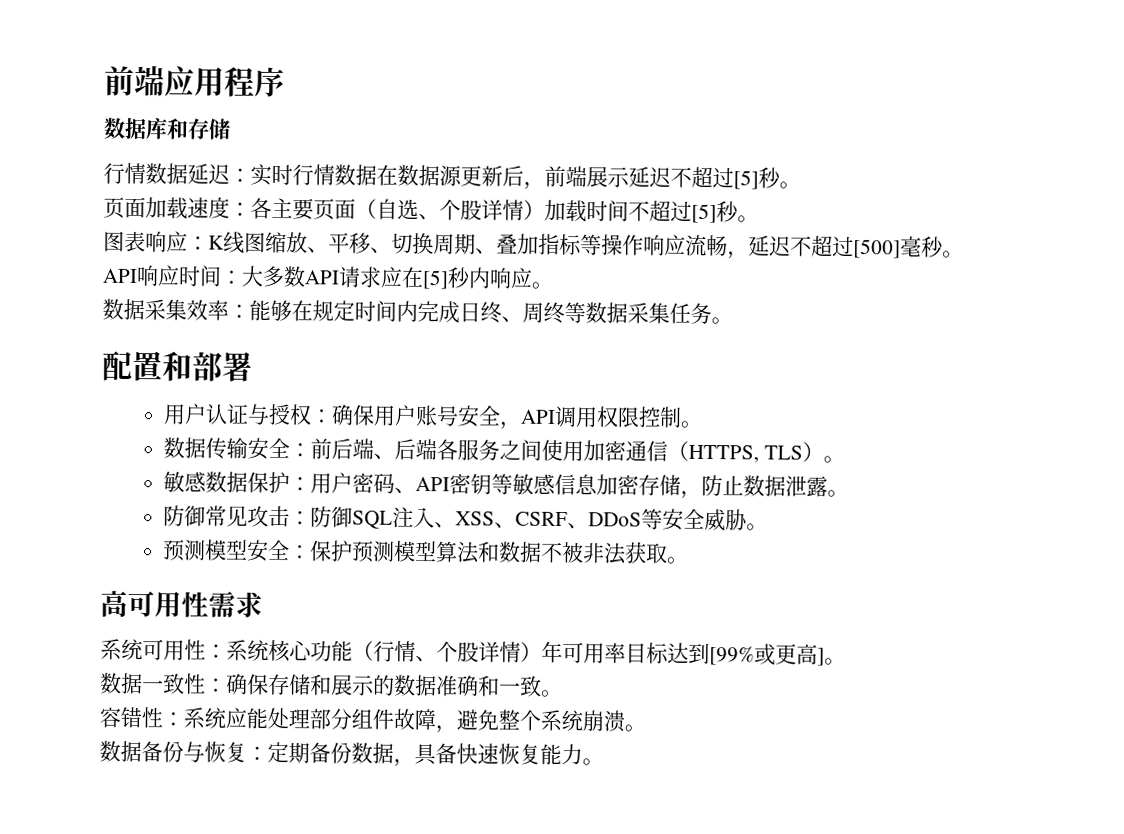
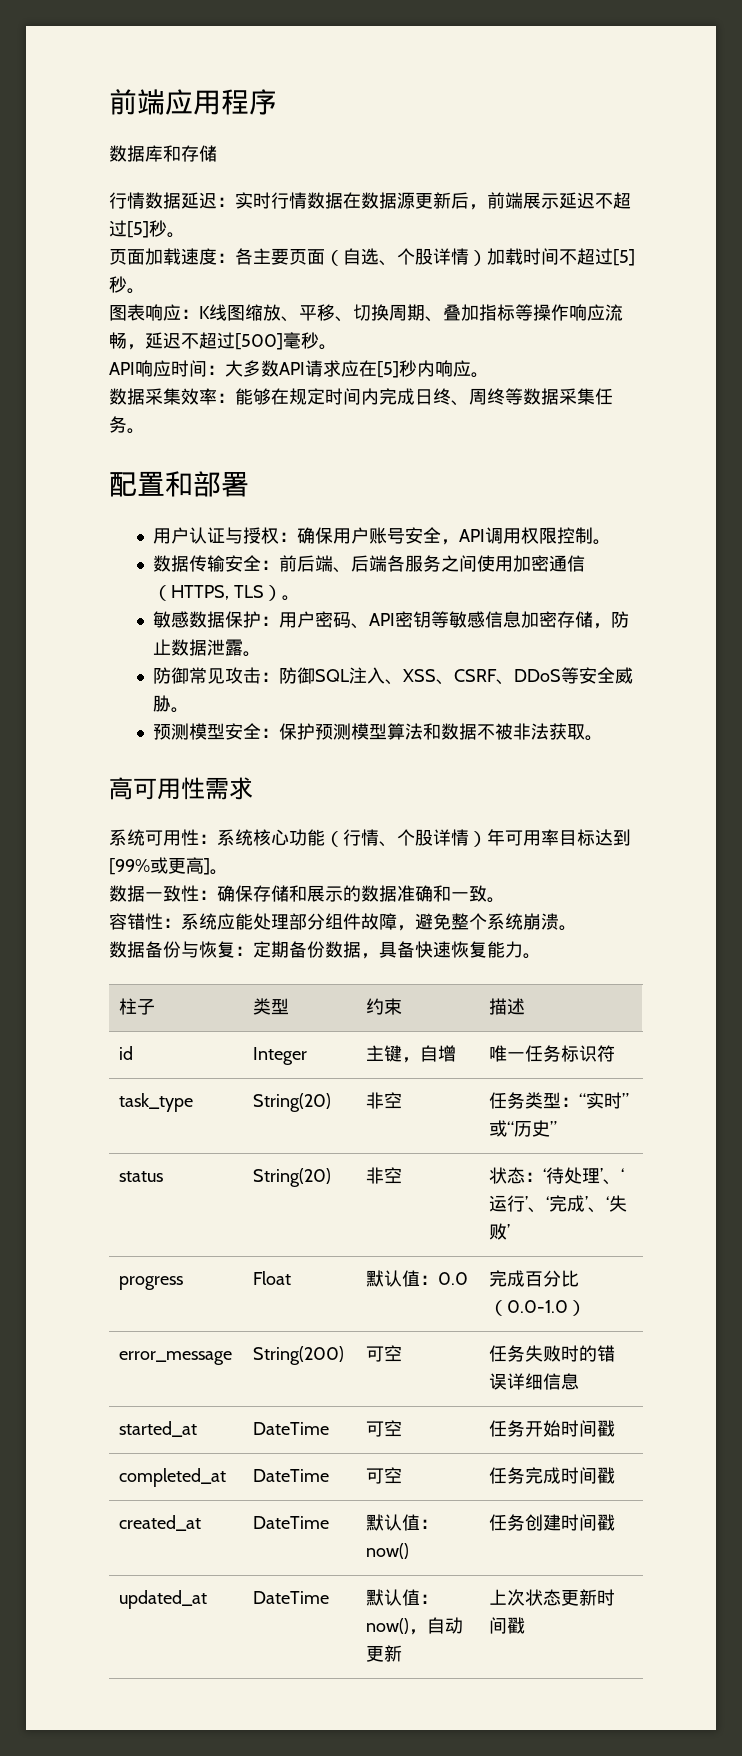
(604, 762) none -> [119,998,156,1015] [253,998,290,1015] [366,998,403,1015] [489,998,526,1015] [119,1046,134,1060] [253,1047,308,1065] [366,1045,457,1063] [489,1045,616,1062] [119,1093,194,1112] [253,1093,332,1112] [366,1092,403,1109] [489,1092,630,1109] [489,1120,558,1137] [119,1171,164,1182] [253,1168,332,1187] [366,1167,403,1184] [489,1167,625,1185] [489,1195,628,1213] [489,1223,511,1240] [119,1276,184,1290] [253,1271,292,1285] [366,1270,469,1287] [489,1270,580,1287] [489,1300,587,1316] [119,1351,233,1365] [253,1346,345,1365] [366,1345,403,1362] [489,1345,616,1362] [489,1373,580,1390] [119,1421,198,1437] [253,1422,330,1435] [366,1420,403,1437] [489,1420,616,1437] [119,1468,227,1487] [253,1469,330,1482] [366,1467,403,1484] [489,1467,616,1484] [119,1515,202,1531] [253,1516,330,1529] [366,1514,439,1531] [366,1543,410,1559] [489,1514,616,1531] [119,1590,208,1609] [253,1591,330,1604] [366,1589,439,1606] [366,1617,464,1635] [366,1645,403,1662] [489,1589,616,1606] [489,1617,526,1634] // 柱子 | 类型 | 约束 | 描述 // id | Integer | 主键，自增 | 唯一任务标识符 // task_type | String(20) | 非空 | 任务类型：“实时”或“历史” // status | String(20) | 非空 | 状态：‘待处理’、‘运行’、‘完成’、‘失败’ // progress | Float | 默认值：0.0 | 完成百分比（0.0-1.0） // error_message | String(200) | 可空 | 任务失败时的错误详细信息 // started_at | DateTime | 可空 | 任务开始时间戳 // completed_at | DateTime | 可空 | 任务完成时间戳 // created_at | DateTime | 默认值：now() | 任务创建时间戳 // updated_at | DateTime | 默认值：now()，自动更新 | 上次状态更新时间戳

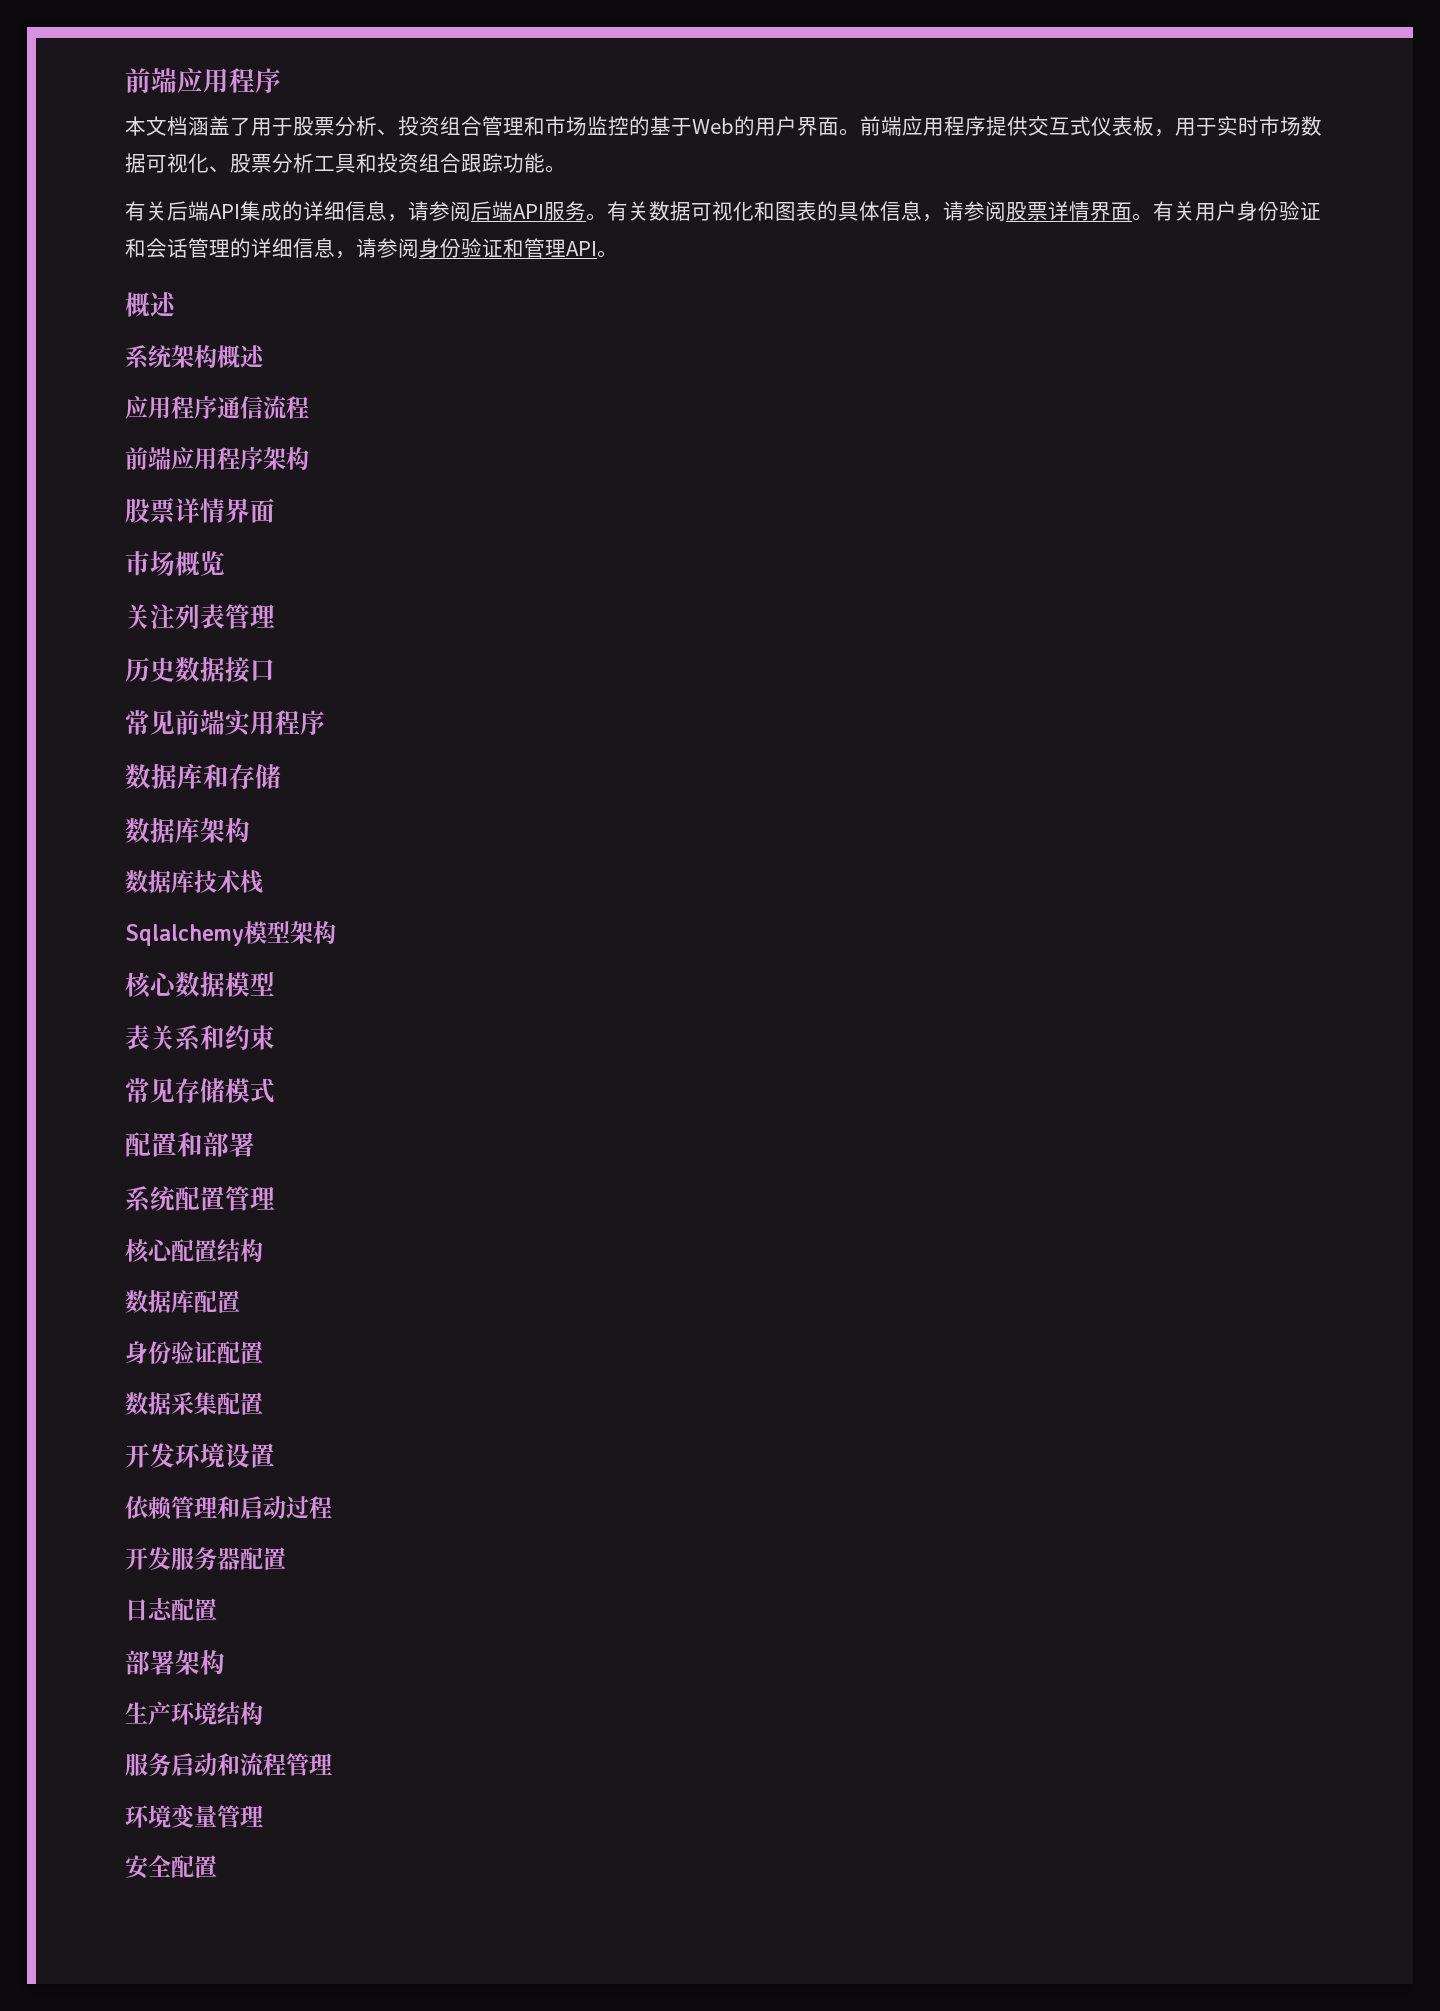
[109,145,217,162] [109,192,631,210] [109,220,185,238] [109,248,635,266] [109,276,145,294] [109,304,623,322] [109,332,337,350] [109,360,489,378] [109,388,613,406] [109,416,145,434] [109,471,249,497] [153,527,612,545] [153,555,586,573] [153,585,301,601] [153,611,630,629] [153,639,262,657] [153,667,634,685] [153,695,190,713] [153,723,604,741] [109,777,253,800] [109,829,631,847] [109,857,228,875] [109,885,505,903] [109,913,577,931] [109,941,541,959] [119,998,156,1015] [253,998,290,1015] [366,998,403,1015] [489,998,526,1015] [119,1046,134,1060] [253,1047,308,1065] [366,1045,457,1063] [489,1045,616,1062] [119,1093,194,1112] [253,1093,332,1112] [366,1092,403,1109] [489,1092,630,1109] [489,1120,558,1137] [119,1171,164,1182] [253,1168,332,1187] [366,1167,403,1184] [489,1167,625,1185] [489,1195,628,1213] [489,1223,511,1240] [119,1276,184,1290] [253,1271,292,1285] [366,1270,469,1287] [489,1270,580,1287] [489,1300,587,1316] [119,1351,233,1365] [253,1346,345,1365] [366,1345,403,1362] [489,1345,616,1362] [489,1373,580,1390] [119,1421,198,1437] [253,1422,330,1435] [366,1420,403,1437] [489,1420,616,1437] [119,1468,227,1487] [253,1469,330,1482] [366,1467,403,1484] [489,1467,616,1484] [119,1515,202,1531] [253,1516,330,1529] [366,1514,439,1531] [366,1543,410,1559] [489,1514,616,1531] [119,1590,208,1609] [253,1591,330,1604] [366,1589,439,1606] [366,1617,464,1635] [366,1645,403,1662] [489,1589,616,1606] [489,1617,526,1634] 数据库和存储 // 行情数据延迟：实时行情数据在数据源更新后，前端展示延迟不超过[5]秒。 // 页面加载速度：各主要页面（自选、个股详情）加载时间不超过[5]秒。 // 图表响应：K线图缩放、平移、切换周期、叠加指标等操作响应流畅，延迟不超过[500]毫秒。 // API响应时间：大多数API请求应在[5]秒内响应。 // 数据采集效率：能够在规定时间内完成日终、周终等数据采集任务。 // 配置和部署 // 用户认证与授权：确保用户账号安全，API调用权限控制。 // 数据传输安全：前后端、后端各服务之间使用加密通信（HTTPS, TLS）。 // 敏感数据保护：用户密码、API密钥等敏感信息加密存储，防止数据泄露。 // 防御常见攻击：防御SQL注入、XSS、CSRF、DDoS等安全威胁。 // 预测模型安全：保护预测模型算法和数据不被非法获取。 // 高可用性需求 // 系统可用性：系统核心功能（行情、个股详情）年可用率目标达到[99%或更高]。 // 数据一致性：确保存储和展示的数据准确和一致。 // 容错性：系统应能处理部分组件故障，避免整个系统崩溃。 // 数据备份与恢复：定期备份数据，具备快速恢复能力。 // 柱子 | 类型 | 约束 | 描述 // id | Integer | 主键，自增 | 唯一任务标识符 // task_type | String(20) | 非空 | 任务类型：“实时”或“历史” // status | String(20) | 非空 | 状态：‘待处理’、‘运行’、‘完成’、‘失败’ // progress | Float | 默认值：0.0 | 完成百分比（0.0-1.0） // error_message | String(200) | 可空 | 任务失败时的错误详细信息 // started_at | DateTime | 可空 | 任务开始时间戳 // completed_at | DateTime | 可空 | 任务完成时间戳 // created_at | DateTime | 默认值：now() | 任务创建时间戳 // updated_at | DateTime | 默认值：now()，自动更新 | 上次状态更新时间戳 -> [125,116,1322,137] [125,153,566,173] [125,201,1321,222] [125,238,618,259] [125,292,177,317] [125,345,265,369] [125,396,309,419] [125,447,309,470] [125,498,275,523] [125,551,225,576] [125,604,275,630] [125,657,275,683] [125,710,325,736] [125,763,281,789] [125,817,250,843] [125,870,263,894] [125,921,336,946] [125,972,275,999] [125,1025,275,1051] [125,1078,275,1104] [125,1132,255,1157] [125,1186,275,1212] [125,1239,263,1264] [125,1290,240,1313] [125,1341,263,1364] [125,1392,263,1415] [125,1443,275,1468] [125,1496,332,1520] [125,1547,286,1570] [125,1598,217,1621] [125,1649,225,1675] [125,1702,263,1725] [125,1753,332,1776] [125,1804,263,1828] [125,1855,217,1879] 本文档涵盖了用于股票分析、投资组合管理和市场监控的基于Web的用户界面。前端应用程序提供交互式仪表板，用于实时市场数据可视化、股票分析工具和投资组合跟踪功能。 // 有关后端API集成的详细信息，请参阅后端API服务。有关数据可视化和图表的具体信息，请参阅股票详情界面。有关用户身份验证和会话管理的详细信息，请参阅身份验证和管理API。 // 概述 // 系统架构概述 // 应用程序通信流程 // 前端应用程序架构 // 股票详情界面 // 市场概览 // 关注列表管理 // 历史数据接口 // 常见前端实用程序 // 数据库和存储 // 数据库架构 // 数据库技术栈 // Sqlalchemy模型架构 // 核心数据模型 // 表关系和约束 // 常见存储模式 // 配置和部署 // 系统配置管理 // 核心配置结构 // 数据库配置 // 身份验证配置 // 数据采集配置 // 开发环境设置 // 依赖管理和启动过程 // 开发服务器配置 // 日志配置 // 部署架构 // 生产环境结构 // 服务启动和流程管理 // 环境变量管理 // 安全配置

